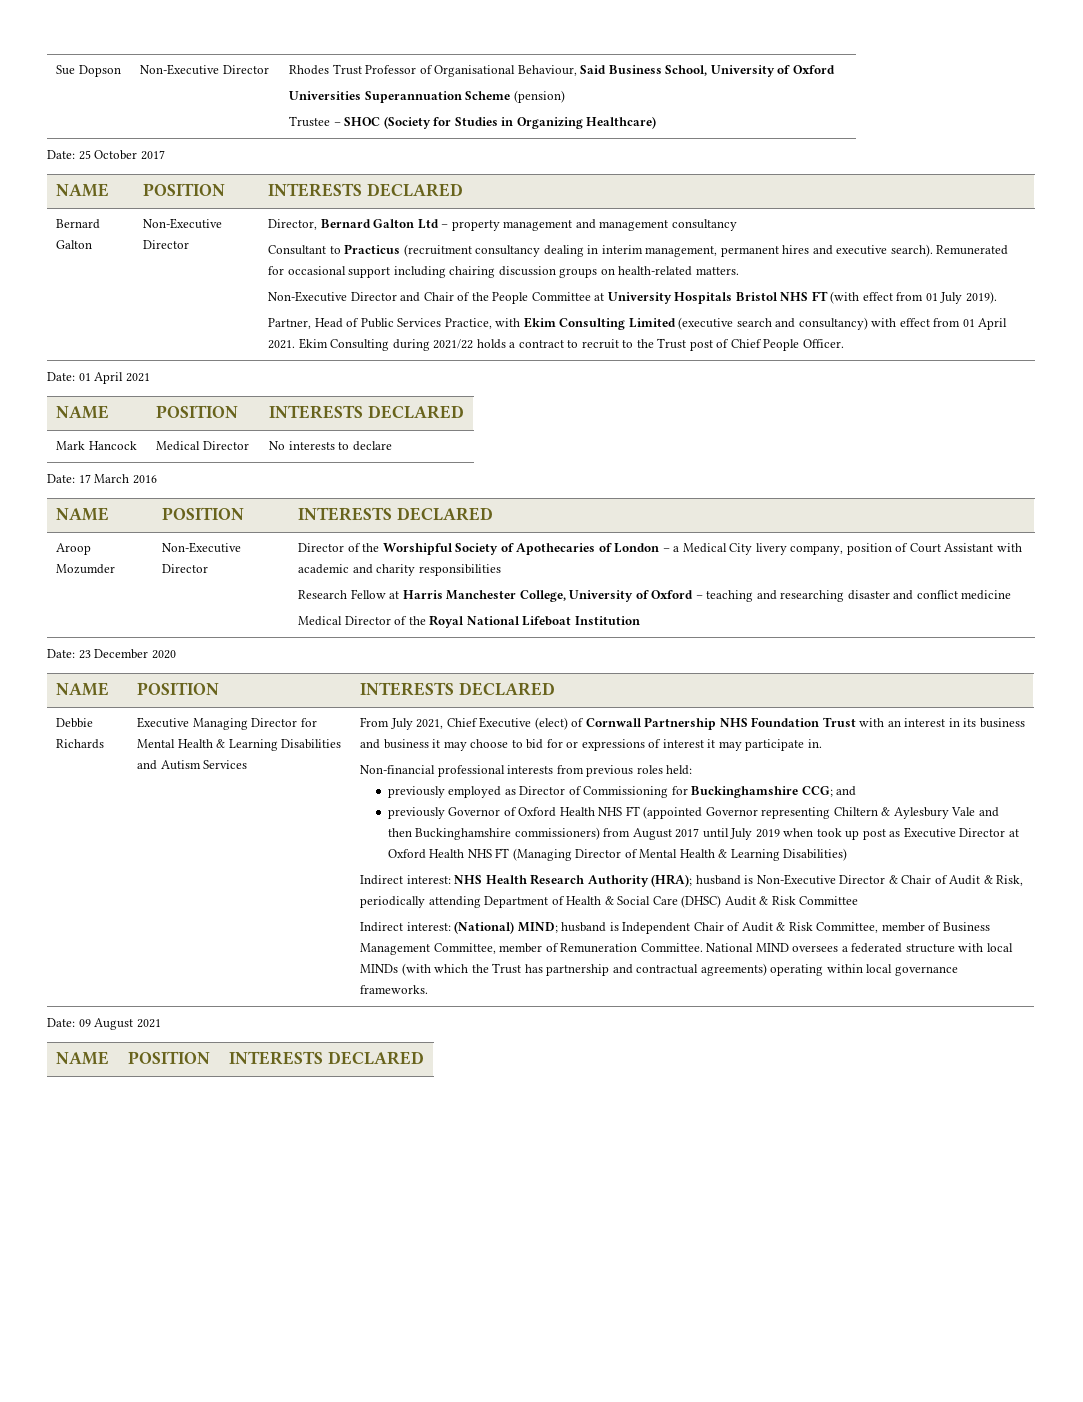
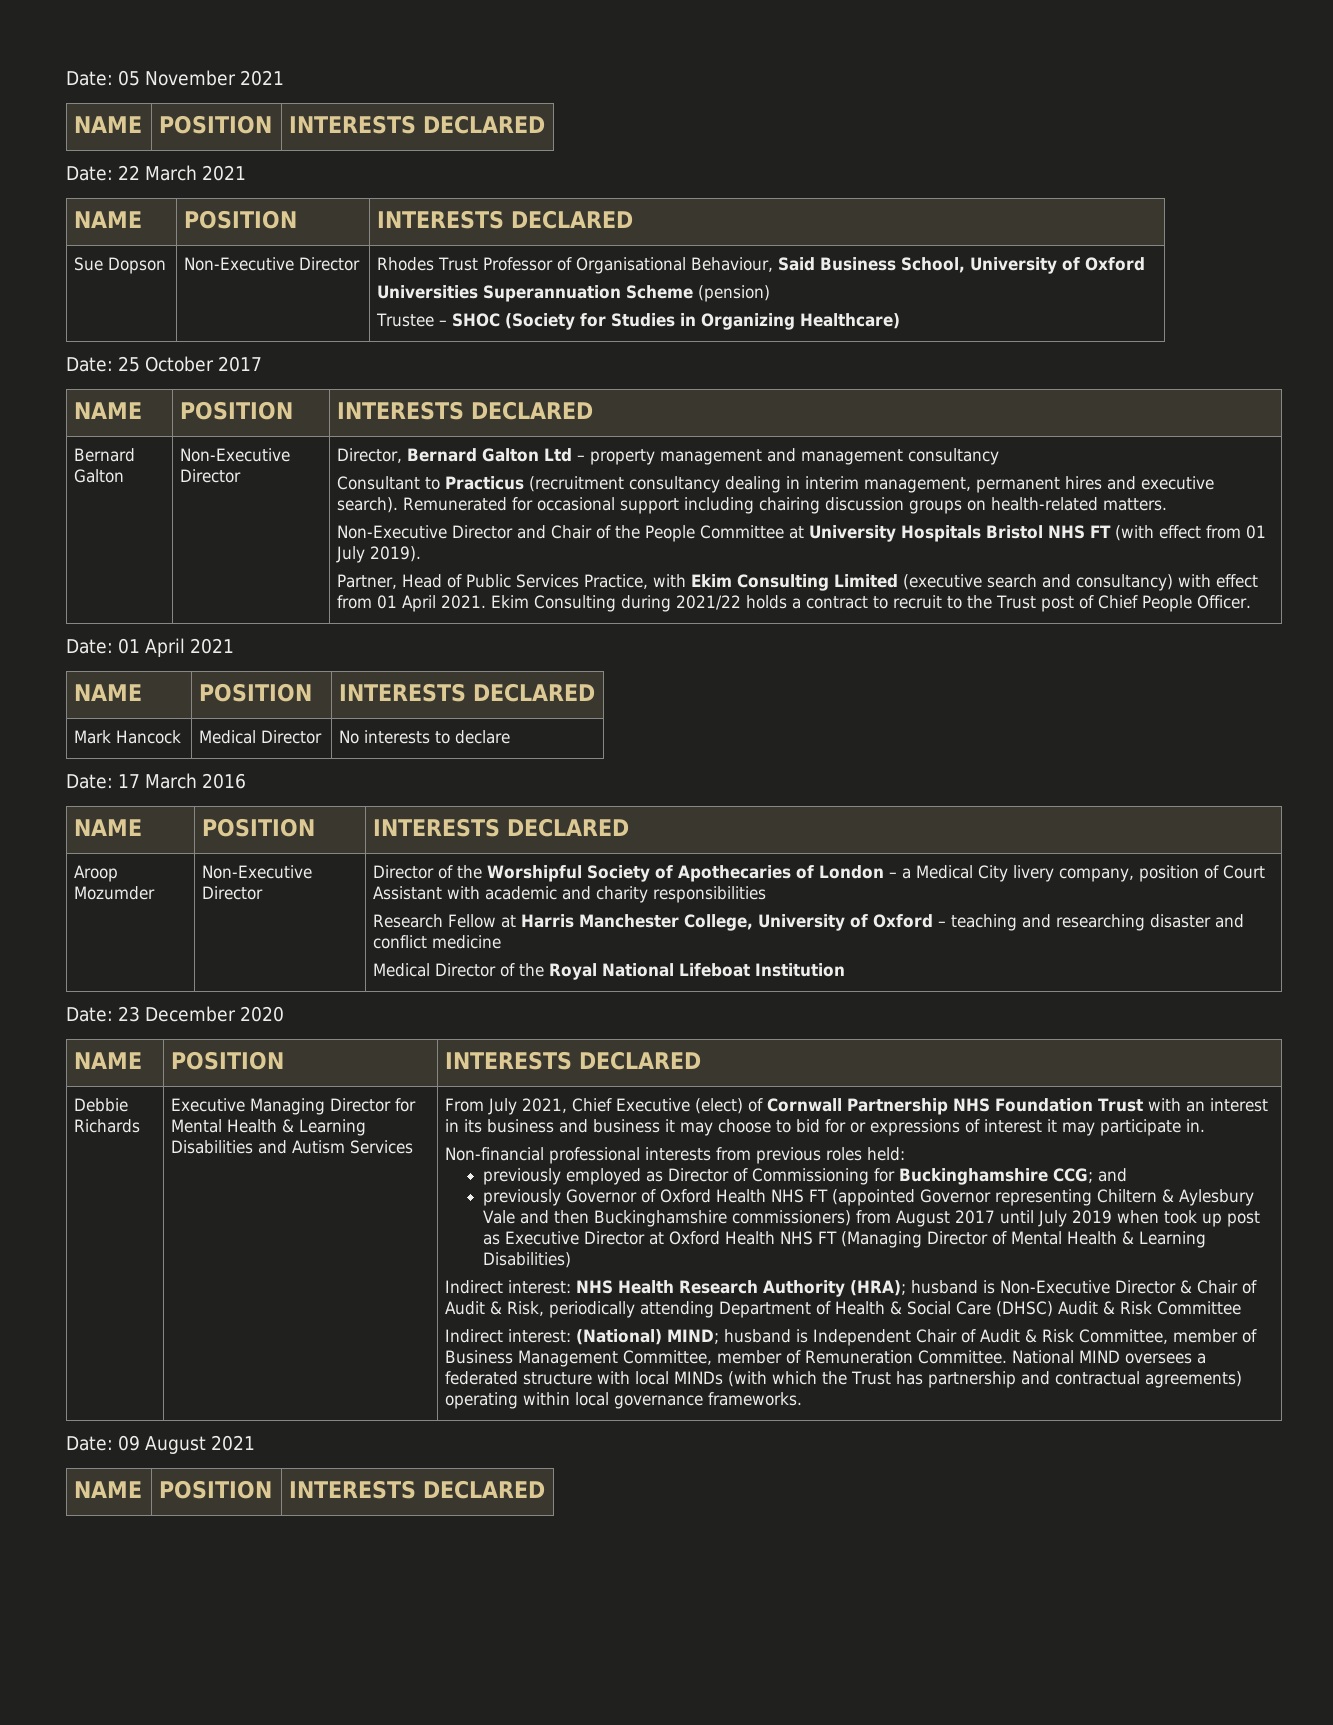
(56, 70) none -> [66,70,285,86] [74,116,143,133] [159,115,273,134] [289,115,546,134] [66,165,247,181] [74,211,143,228] [184,210,298,229] [377,210,634,229] Date: 05 November 2021 // NAME | POSITION | INTERESTS DECLARED // Date: 22 March 2021 // NAME | POSITION | INTERESTS DECLARED //

